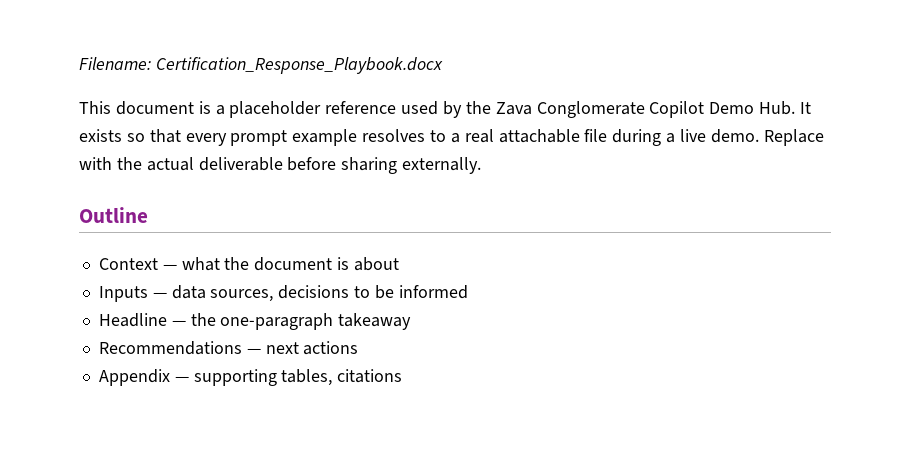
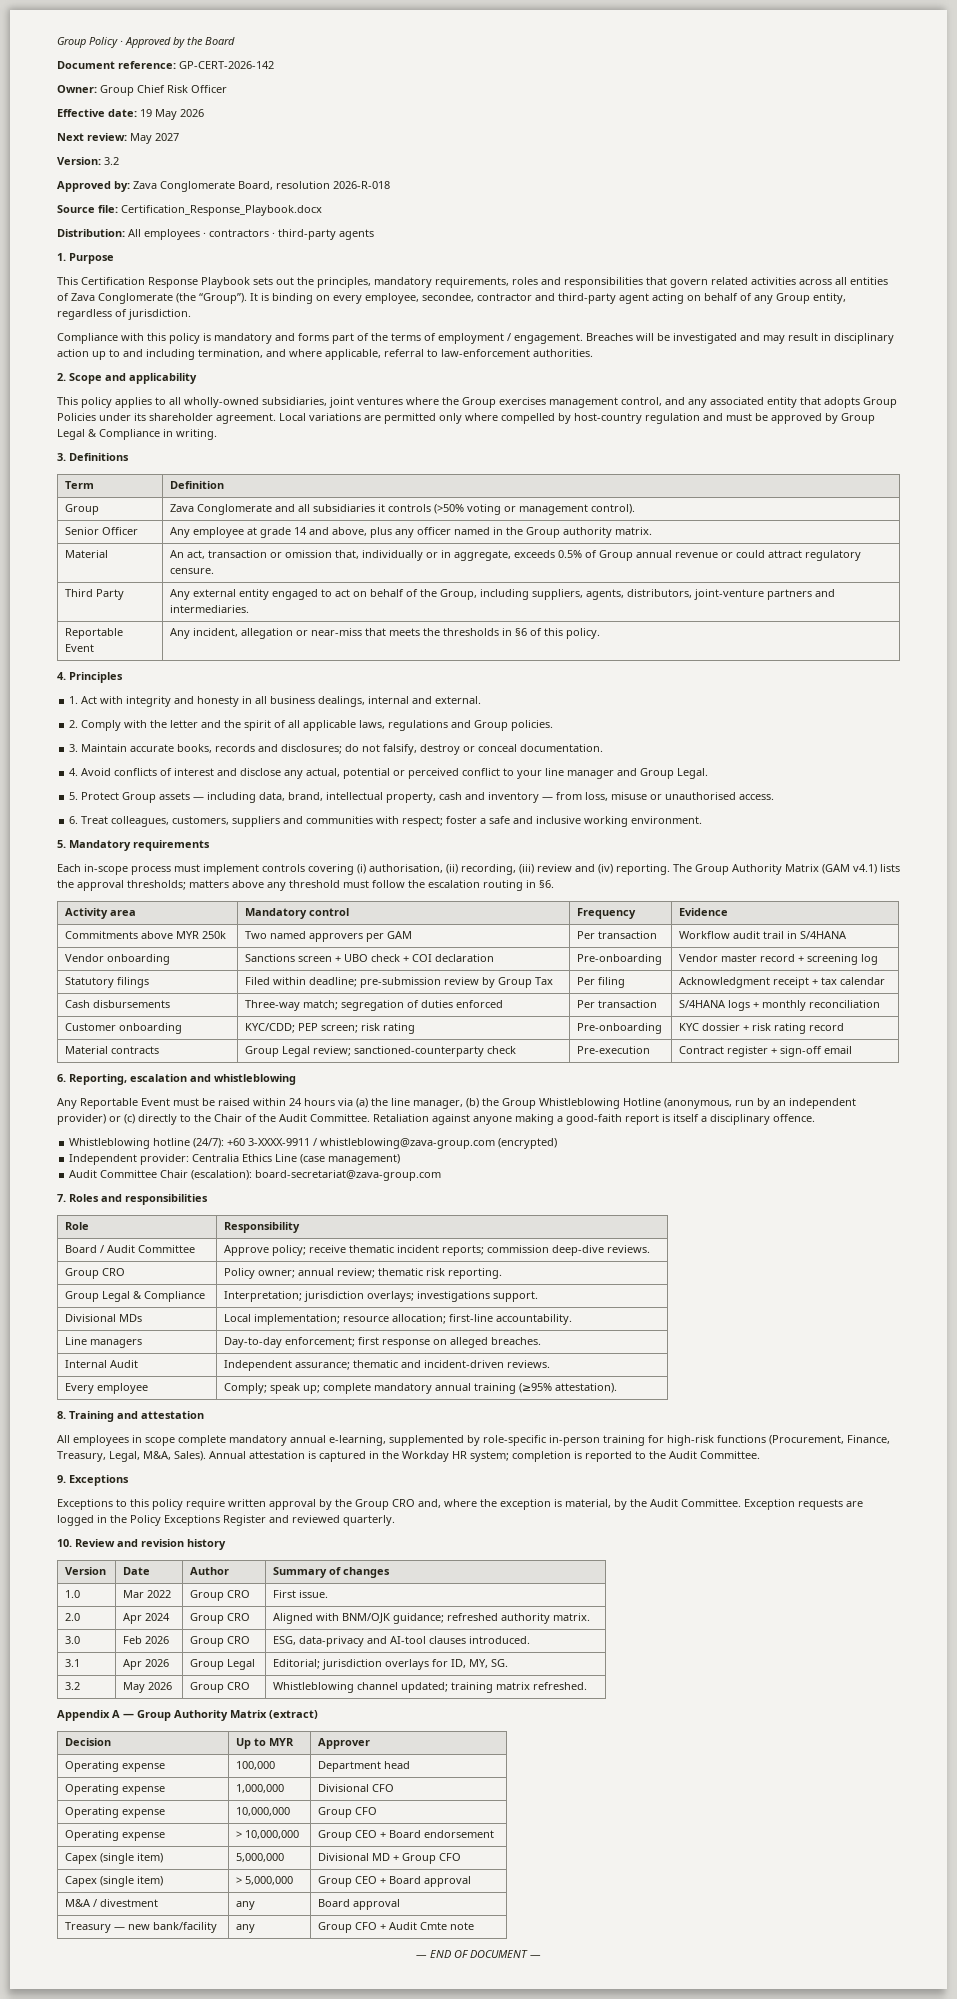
[79,57,443,74] [79,101,812,118] [79,129,824,146] [79,157,482,174] [79,207,148,223] [98,257,399,271] [98,285,468,302] [98,313,412,330] [98,341,359,355] [98,369,403,386] Filename: Certification_Response_Playbook.docx // This document is a placeholder reference used by the Zava Conglomerate Copilot Demo Hub. It exists so that every prompt example resolves to a real attachable file during a live demo. Replace with the actual deliverable before sharing externally. // Outline // Context — what the document is about // Inputs — data sources, decisions to be informed // Headline — the one-paragraph takeaway // Recommendations — next actions // Appendix — supporting tables, citations -> [57,37,235,48] [57,61,274,69] [57,85,227,96] [57,109,204,120] [57,133,179,144] [57,157,119,165] [57,181,390,192] [57,205,322,216] [57,229,374,240] [57,253,114,264] [57,277,888,288] [57,293,846,304] [57,309,191,320] [57,333,894,344] [57,349,593,360] [57,373,197,384] [57,397,897,408] [57,413,875,424] [57,429,217,440] [57,453,129,461] [65,481,95,489] [170,481,225,489] [65,504,100,515] [170,504,636,515] [65,527,139,535] [170,527,653,538] [65,550,109,558] [170,550,862,561] [170,568,215,574] [65,589,125,600] [170,589,836,600] [170,605,250,613] [65,628,124,639] [65,644,95,652] [170,628,601,639] [57,672,123,683] [69,696,482,707] [69,720,554,731] [69,744,604,755] [69,768,709,779] [69,792,775,803] [69,816,703,827] [57,840,210,851] [57,864,900,875] [57,880,554,891] [65,908,137,919] [245,908,350,919] [577,908,637,919] [679,908,729,916] [65,931,227,939] [245,931,413,942] [577,931,658,939] [679,931,848,939] [65,954,171,965] [245,954,495,962] [577,954,663,965] [679,954,879,965] [65,977,150,988] [245,977,554,988] [577,977,626,988] [679,977,886,988] [65,1000,171,1008] [245,1000,504,1011] [577,1000,658,1008] [679,1000,881,1011] [65,1023,183,1034] [245,1023,416,1034] [577,1023,663,1034] [679,1023,845,1034] [65,1046,160,1054] [245,1046,517,1057] [577,1046,651,1054] [679,1046,853,1057] [57,1074,296,1085] [57,1098,856,1109] [57,1114,815,1125] [69,1138,558,1149] [69,1154,401,1165] [69,1170,442,1181] [57,1194,208,1205] [65,1222,90,1230] [224,1222,301,1233] [65,1245,196,1253] [224,1245,651,1256] [65,1268,126,1279] [224,1268,503,1279] [65,1291,206,1302] [224,1291,539,1302] [65,1314,143,1322] [224,1314,573,1325] [65,1337,143,1348] [224,1337,542,1348] [65,1360,139,1368] [224,1360,551,1371] [65,1383,149,1394] [224,1383,618,1394] [57,1411,204,1422] [57,1435,890,1446] [57,1451,760,1462] [57,1475,129,1486] [57,1499,863,1510] [57,1515,395,1526] [57,1539,226,1550] [65,1567,107,1575] [123,1567,151,1575] [190,1567,230,1575] [273,1567,391,1578] [65,1590,81,1598] [123,1590,172,1598] [190,1590,251,1601] [273,1590,329,1598] [65,1613,81,1621] [123,1613,171,1624] [190,1613,251,1624] [273,1613,591,1624] [65,1636,81,1644] [123,1636,170,1644] [190,1636,251,1647] [273,1636,531,1647] [65,1659,81,1667] [123,1659,170,1670] [190,1659,256,1670] [273,1659,509,1670] [65,1682,81,1690] [123,1682,173,1693] [190,1682,251,1693] [273,1682,588,1693] [57,1710,318,1721] [65,1738,112,1746] [236,1738,295,1749] [318,1738,371,1749] [65,1761,166,1772] [236,1761,276,1770] [318,1761,411,1772] [65,1784,166,1795] [236,1784,285,1793] [318,1784,395,1792] [65,1807,166,1818] [236,1807,291,1816] [318,1807,378,1818] [65,1830,166,1841] [236,1830,300,1839] [318,1830,495,1841] [65,1853,164,1864] [236,1853,285,1862] [318,1853,462,1864] [65,1876,164,1887] [236,1876,294,1885] [318,1876,472,1887] [65,1899,159,1907] [236,1901,256,1910] [318,1899,401,1910] [65,1922,218,1933] [236,1924,256,1933] [318,1922,475,1933] [416,1950,541,1958] Group Policy · Approved by the Board // Document reference: GP-CERT-2026-142 // Owner: Group Chief Risk Officer // Effective date: 19 May 2026 // Next review: May 2027 // Version: 3.2 // Approved by: Zava Conglomerate Board, resolution 2026-R-018 // Source file: Certification_Response_Playbook.docx // Distribution: All employees · contractors · third-party agents // 1. Purpose // This Certification Response Playbook sets out the principles, mandatory requirements, roles and responsibilities that govern related activities across all entities of Zava Conglomerate (the “Group”). It is binding on every employee, secondee, contractor and third-party agent acting on behalf of any Group entity, regardless of jurisdiction. // Compliance with this policy is mandatory and forms part of the terms of employment / engagement. Breaches will be investigated and may result in disciplinary action up to and including termination, and where applicable, referral to law-enforcement authorities. // 2. Scope and applicability // This policy applies to all wholly-owned subsidiaries, joint ventures where the Group exercises management control, and any associated entity that adopts Group Policies under its shareholder agreement. Local variations are permitted only where compelled by host-country regulation and must be approved by Group Legal & Compliance in writing. // 3. Definitions // Term | Definition // Group | Zava Conglomerate and all subsidiaries it controls (>50% voting or management control). // Senior Officer | Any employee at grade 14 and above, plus any officer named in the Group authority matrix. // Material | An act, transaction or omission that, individually or in aggregate, exceeds 0.5% of Group annual revenue or could attract regulatory censure. // Third Party | Any external entity engaged to act on behalf of the Group, including suppliers, agents, distributors, joint-venture partners and intermediaries. // Reportable Event | Any incident, allegation or near-miss that meets the thresholds in §6 of this policy. // 4. Principles // 1. Act with integrity and honesty in all business dealings, internal and external. // 2. Comply with the letter and the spirit of all applicable laws, regulations and Group policies. // 3. Maintain accurate books, records and disclosures; do not falsify, destroy or conceal documentation. // 4. Avoid conflicts of interest and disclose any actual, potential or perceived conflict to your line manager and Group Legal. // 5. Protect Group assets — including data, brand, intellectual property, cash and inventory — from loss, misuse or unauthorised access. // 6. Treat colleagues, customers, suppliers and communities with respect; foster a safe and inclusive working environment. // 5. Mandatory requirements // Each in-scope process must implement controls covering (i) authorisation, (ii) recording, (iii) review and (iv) reporting. The Group Authority Matrix (GAM v4.1) lists the approval thresholds; matters above any threshold must follow the escalation routing in §6. // Activity area | Mandatory control | Frequency | Evidence // Commitments above MYR 250k | Two named approvers per GAM | Per transaction | Workflow audit trail in S/4HANA // Vendor onboarding | Sanctions screen + UBO check + COI declaration | Pre-onboarding | Vendor master record + screening log // Statutory filings | Filed within deadline; pre-submission review by Group Tax | Per filing | Acknowledgment receipt + tax calendar // Cash disbursements | Three-way match; segregation of duties enforced | Per transaction | S/4HANA logs + monthly reconciliation // Customer onboarding | KYC/CDD; PEP screen; risk rating | Pre-onboarding | KYC dossier + risk rating record // Material contracts | Group Legal review; sanctioned-counterparty check | Pre-execution | Contract register + sign-off email // 6. Reporting, escalation and whistleblowing // Any Reportable Event must be raised within 24 hours via (a) the line manager, (b) the Group Whistleblowing Hotline (anonymous, run by an independent provider) or (c) directly to the Chair of the Audit Committee. Retaliation against anyone making a good-faith report is itself a disciplinary offence. // Whistleblowing hotline (24/7): +60 3-XXXX-9911 / whistleblowing@zava-group.com (encrypted) // Independent provider: Centralia Ethics Line (case management) // Audit Committee Chair (escalation): board-secretariat@zava-group.com // 7. Roles and responsibilities // Role | Responsibility // Board / Audit Committee | Approve policy; receive thematic incident reports; commission deep-dive reviews. // Group CRO | Policy owner; annual review; thematic risk reporting. // Group Legal & Compliance | Interpretation; jurisdiction overlays; investigations support. // Divisional MDs | Local implementation; resource allocation; first-line accountability. // Line managers | Day-to-day enforcement; first response on alleged breaches. // Internal Audit | Independent assurance; thematic and incident-driven reviews. // Every employee | Comply; speak up; complete mandatory annual training (≥95% attestation). // 8. Training and attestation // All employees in scope complete mandatory annual e-learning, supplemented by role-specific in-person training for high-risk functions (Procurement, Finance, Treasury, Legal, M&A, Sales). Annual attestation is captured in the Workday HR system; completion is reported to the Audit Committee. // 9. Exceptions // Exceptions to this policy require written approval by the Group CRO and, where the exception is material, by the Audit Committee. Exception requests are logged in the Policy Exceptions Register and reviewed quarterly. // 10. Review and revision history // Version | Date | Author | Summary of changes // 1.0 | Mar 2022 | Group CRO | First issue. // 2.0 | Apr 2024 | Group CRO | Aligned with BNM/OJK guidance; refreshed authority matrix. // 3.0 | Feb 2026 | Group CRO | ESG, data-privacy and AI-tool clauses introduced. // 3.1 | Apr 2026 | Group Legal | Editorial; jurisdiction overlays for ID, MY, SG. // 3.2 | May 2026 | Group CRO | Whistleblowing channel updated; training matrix refreshed. // Appendix A — Group Authority Matrix (extract) // Decision | Up to MYR | Approver // Operating expense | 100,000 | Department head // Operating expense | 1,000,000 | Divisional CFO // Operating expense | 10,000,000 | Group CFO // Operating expense | > 10,000,000 | Group CEO + Board endorsement // Capex (single item) | 5,000,000 | Divisional MD + Group CFO // Capex (single item) | > 5,000,000 | Group CEO + Board approval // M&A / divestment | any | Board approval // Treasury — new bank/facility | any | Group CFO + Audit Cmte note // — END OF DOCUMENT —

